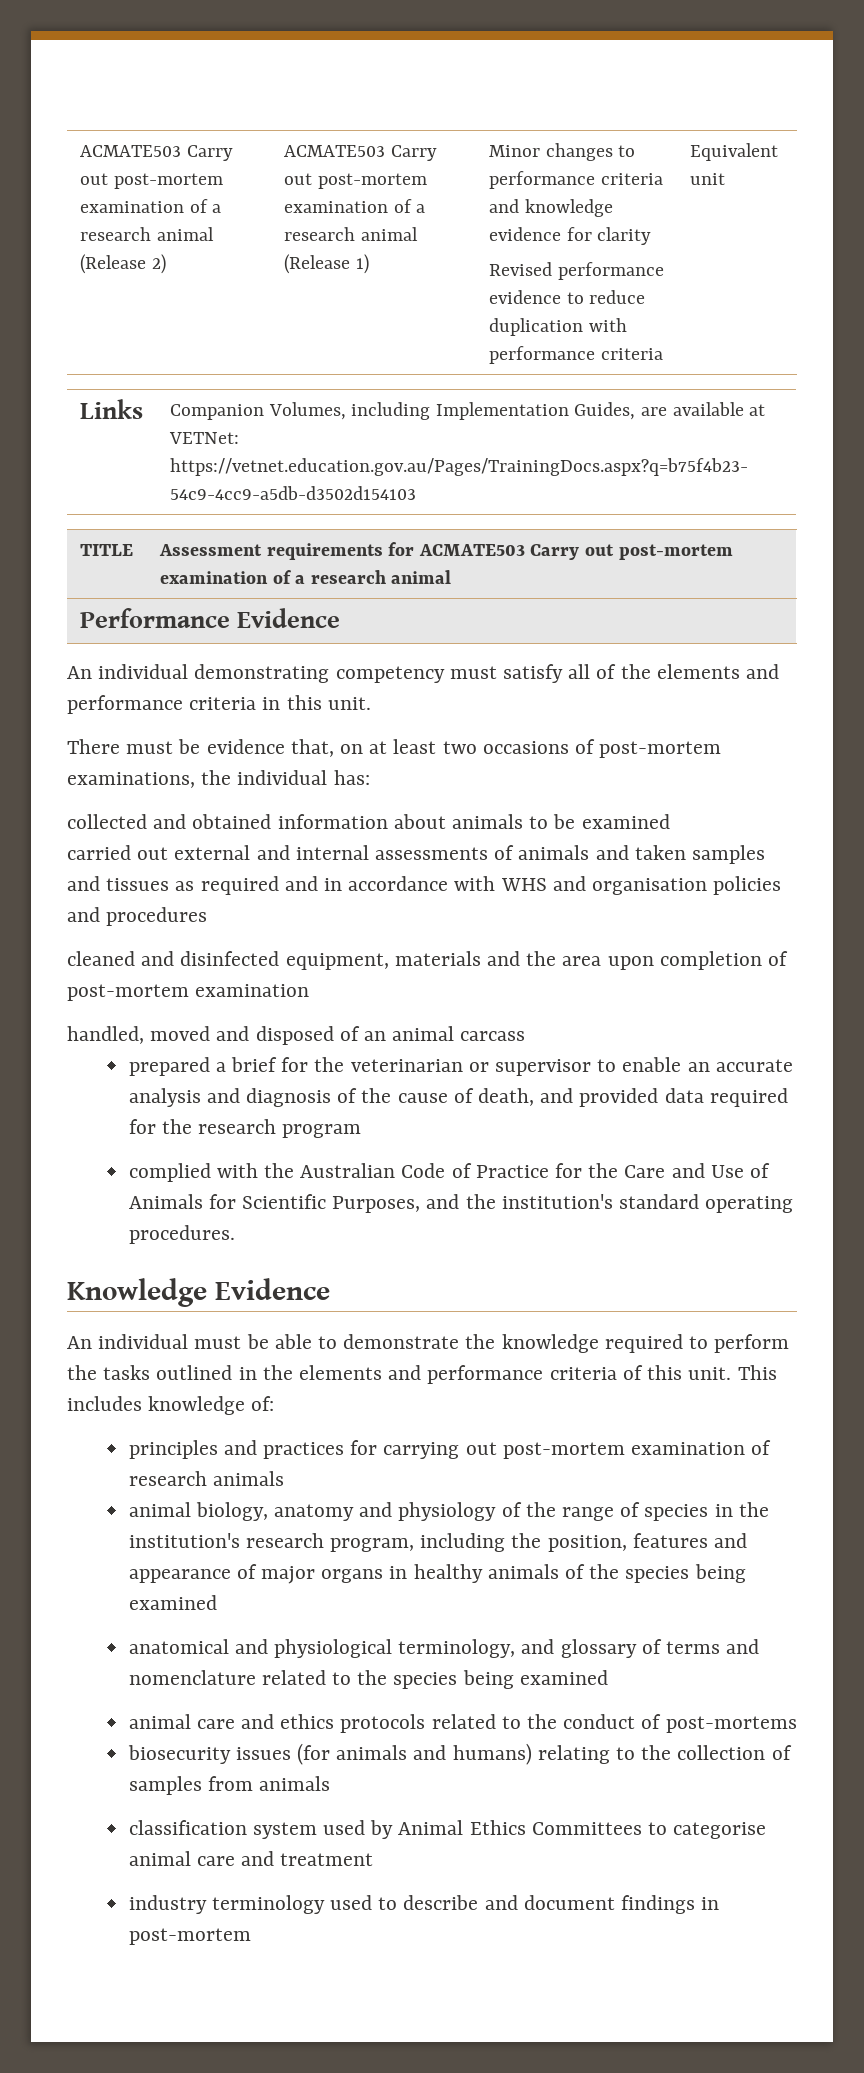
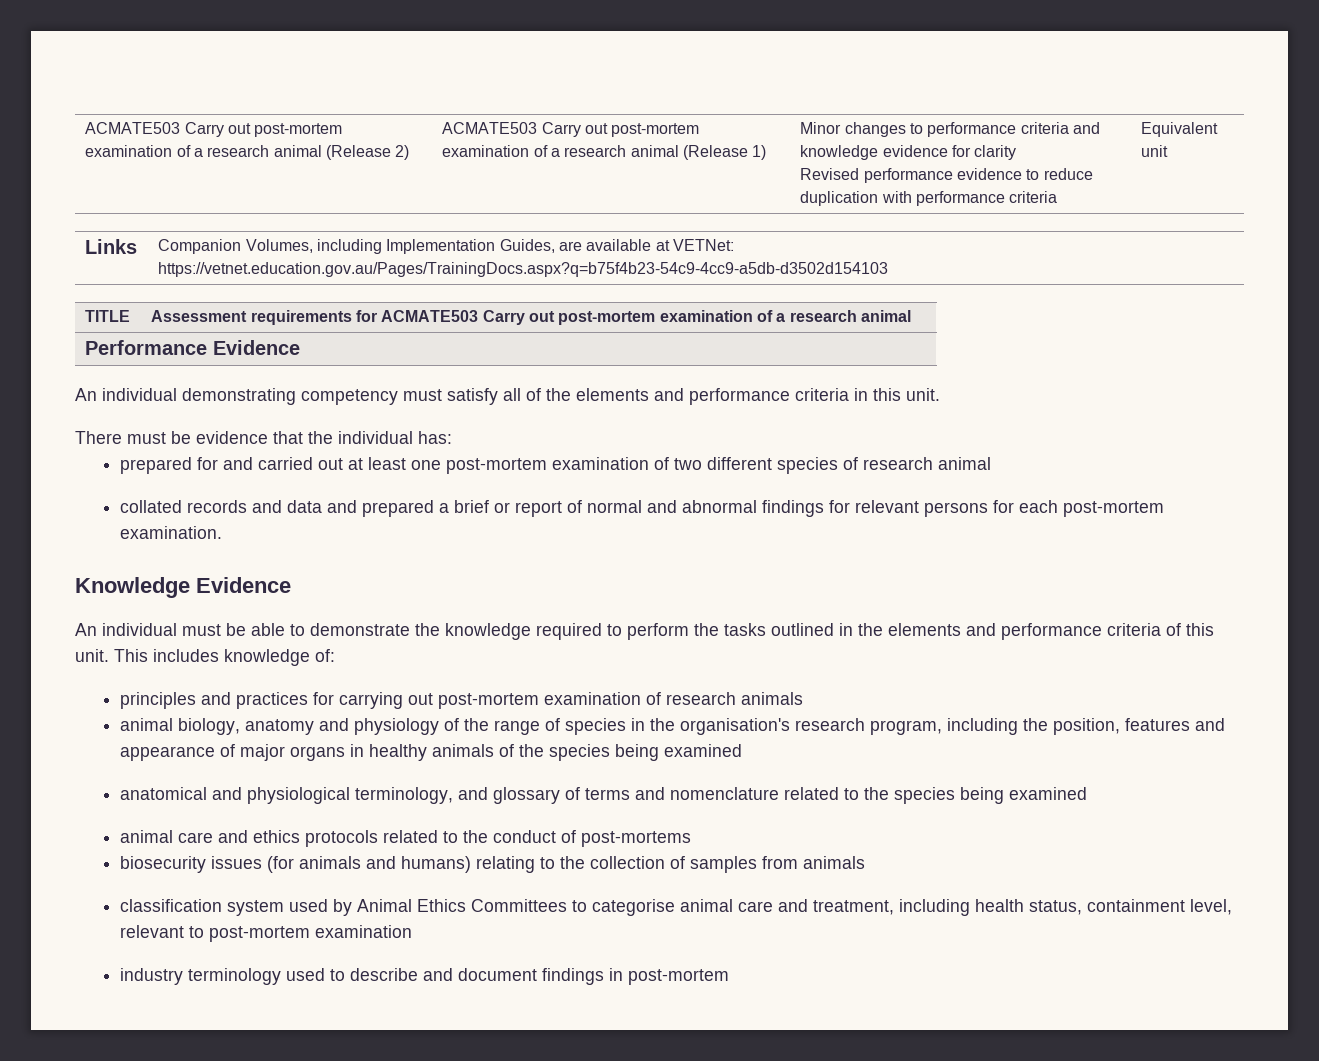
[290,739,722,758] [67,770,370,788] [67,814,670,829] [67,845,766,864] [67,876,782,895] [67,907,208,926] [67,951,789,970] [67,984,310,1001] [67,1026,526,1045] [128,1057,793,1076] [128,1088,788,1107] [128,1119,362,1138] [128,1163,771,1182] [128,1194,794,1213] [128,1225,235,1244] that, on at least two occasions of post-mortem examinations, the individual has: // collected and obtained information about animals to be examined // carried out external and internal assessments of animals and taken samples and tissues as required and in accordance with WHS and organisation policies and procedures // cleaned and disinfected equipment, materials and the area upon completion of post-mortem examination // handled, moved and disposed of an animal carcass // prepared a brief for the veterinarian or supervisor to enable an accurate analysis and diagnosis of the cause of death, and provided data required for the research program // complied with the Australian Code of Practice for the Care and Use of Animals for Scientific Purposes, and the institution's standard operating procedures. -> [273,431,452,444] [119,457,991,474] [119,500,1164,517] [119,526,222,539] that the individual has: // prepared for and carried out at least one post-mortem examination of two different species of research animal // collated records and data and prepared a brief or report of normal and abnormal findings for relevant persons for each post-mortem examination.
[128,1533,240,1548] institution's -> [679,718,790,735] organisation's
[280,1853,374,1866] treatment -> [812,899,1232,916] [119,925,412,942] treatment, including health status, containment level, relevant to post-mortem examination

